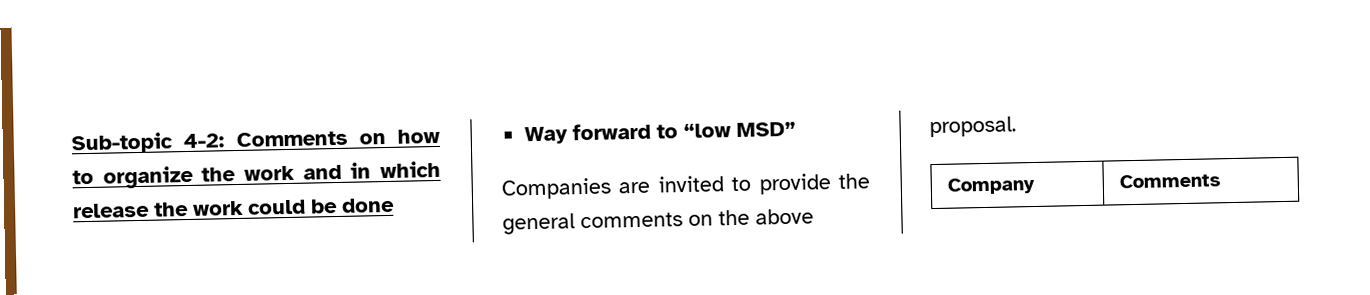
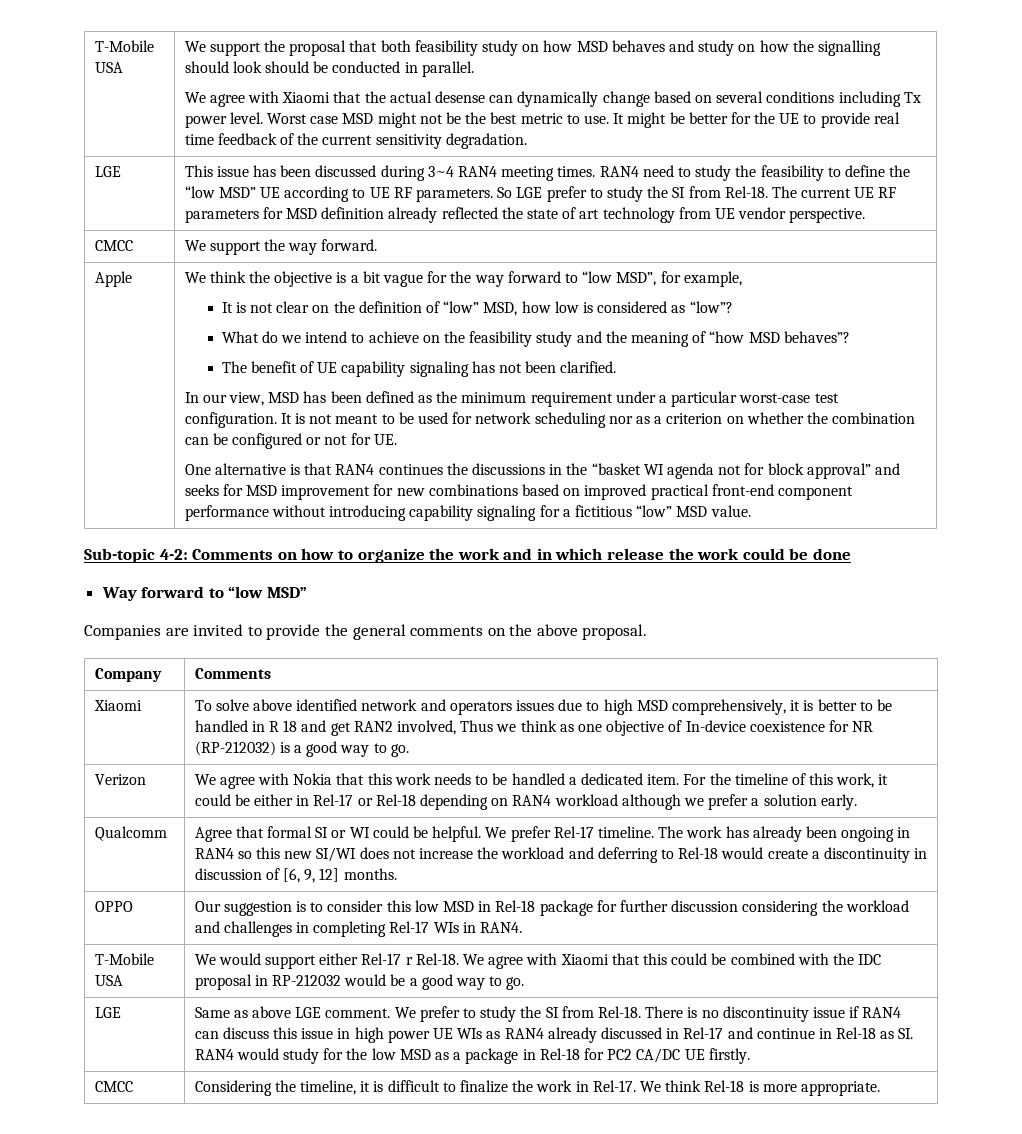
(71, 143) none -> [94,40,154,52] [94,62,123,73] [184,40,881,56] [184,61,474,77] [184,91,921,107] [184,112,900,128] [184,133,527,149] [94,166,121,177] [184,165,911,181] [184,186,897,202] [184,207,866,223] [94,240,133,251] [184,239,378,255] [94,271,132,287] [184,271,742,287] [221,301,733,316] [221,331,850,347] [221,361,617,377] [184,391,839,407] [184,412,916,428] [184,433,397,449] [184,463,900,479] [184,484,853,500] [184,505,751,521] T-Mobile USA | We support the proposal that both feasibility study on how MSD behaves and study on how the signalling should look should be conducted in parallel. // We agree with Xiaomi that the actual desense can dynamically change based on several conditions including Tx power level. Worst case MSD might not be the best metric to use. It might be better for the UE to provide real time feedback of the current sensitivity degradation. // LGE | This issue has been discussed during 3~4 RAN4 meeting times. RAN4 need to study the feasibility to define the “low MSD” UE according to UE RF parameters. So LGE prefer to study the SI from Rel-18. The current UE RF parameters for MSD definition already reflected the state of art technology from UE vendor perspective. // CMCC | We support the way forward. // Apple | We think the objective is a bit vague for the way forward to “low MSD”, for example, // It is not clear on the definition of “low” MSD, how low is considered as “low”? // What do we intend to achieve on the feasibility study and the meaning of “how MSD behaves”? // The benefit of UE capability signaling has not been clarified. // In our view, MSD has been defined as the minimum requirement under a particular worst-case test configuration. It is not meant to be used for network scheduling nor as a criterion on whether the combination can be configured or not for UE. // One alternative is that RAN4 continues the discussions in the “basket WI agenda not for block approval” and seeks for MSD improvement for new combinations based on improved practical front-end component performance without introducing capability signaling for a fictitious “low” MSD value. //
(1222, 181) none -> [93,700,142,711] [194,699,892,715] [194,720,874,736] [194,741,409,757] [94,774,146,786] [194,773,889,789] [194,794,857,810] [94,826,167,841] [194,826,911,842] [194,847,928,863] [194,868,397,883] [94,901,133,912] [194,900,909,916] [194,921,523,937] [94,953,154,965] [94,975,123,986] [194,953,882,969] [194,974,525,990] [94,1007,121,1018] [194,1006,902,1022] [194,1027,914,1043] [194,1048,750,1064] [94,1081,133,1092] [194,1080,880,1096] // Xiaomi | To solve above identified network and operators issues due to high MSD comprehensively, it is better to be handled in R 18 and get RAN2 involved, Thus we think as one objective of In-device coexistence for NR (RP-212032) is a good way to go. // Verizon | We agree with Nokia that this work needs to be handled a dedicated item. For the timeline of this work, it could be either in Rel-17 or Rel-18 depending on RAN4 workload although we prefer a solution early. // Qualcomm | Agree that formal SI or WI could be helpful. We prefer Rel-17 timeline. The work has already been ongoing in RAN4 so this new SI/WI does not increase the workload and deferring to Rel-18 would create a discontinuity in discussion of [6, 9, 12] months. // OPPO | Our suggestion is to consider this low MSD in Rel-18 package for further discussion considering the workload and challenges in completing Rel-17 WIs in RAN4. // T-Mobile USA | We would support either Rel-17 r Rel-18. We agree with Xiaomi that this could be combined with the IDC proposal in RP-212032 would be a good way to go. // LGE | Same as above LGE comment. We prefer to study the SI from Rel-18. There is no discontinuity issue if RAN4 can discuss this issue in high power UE WIs as RAN4 already discussed in Rel-17 and continue in Rel-18 as SI. RAN4 would study for the low MSD as a package in Rel-18 for PC2 CA/DC UE firstly. // CMCC | Considering the timeline, it is difficult to finalize the work in Rel-17. We think Rel-18 is more appropriate.

